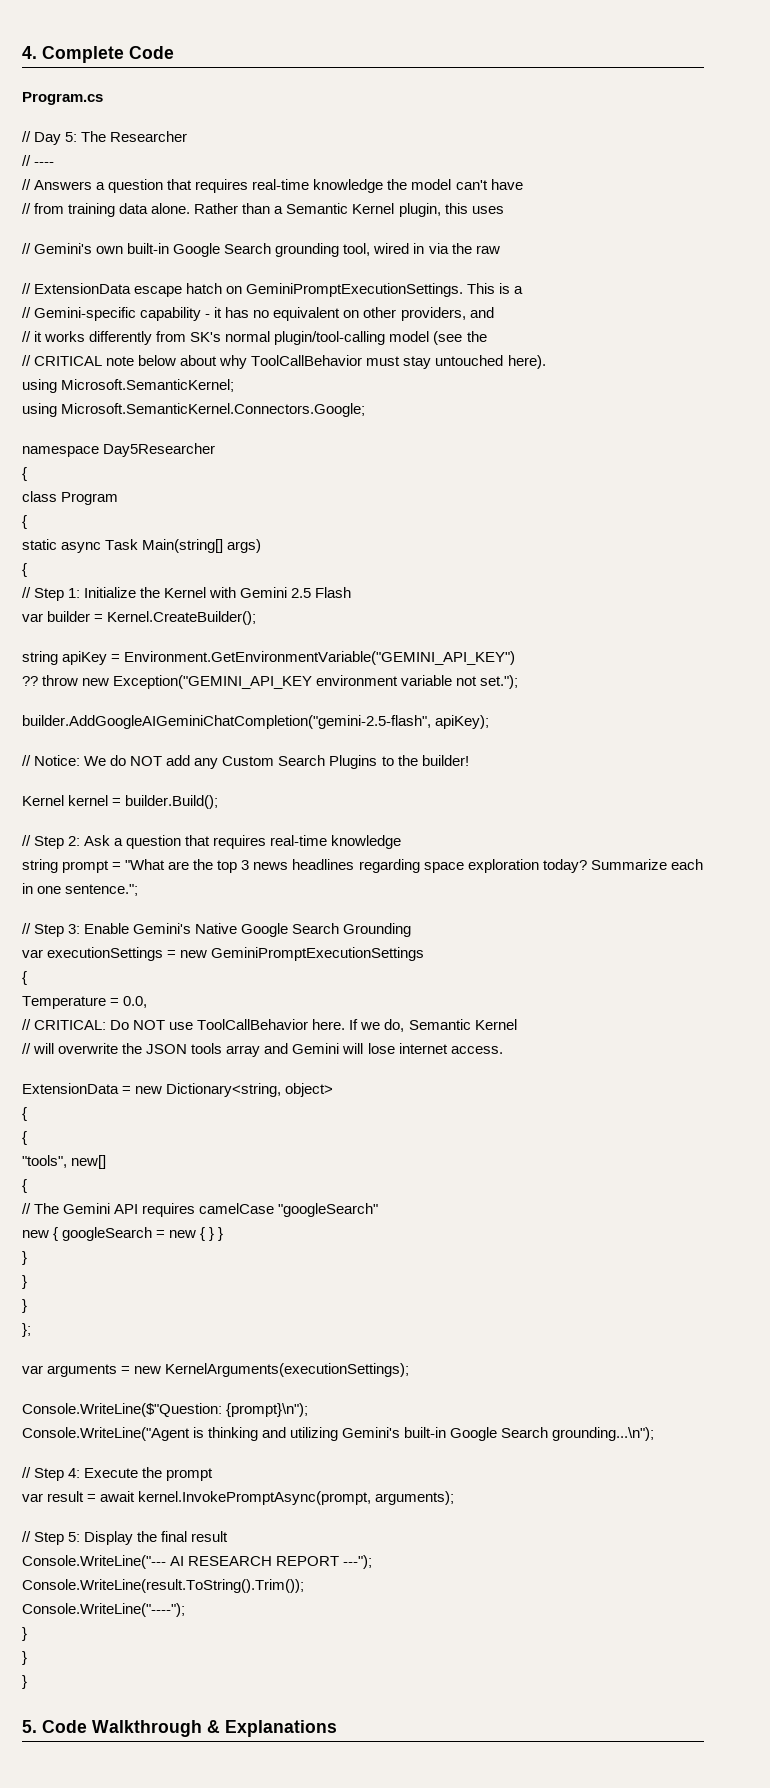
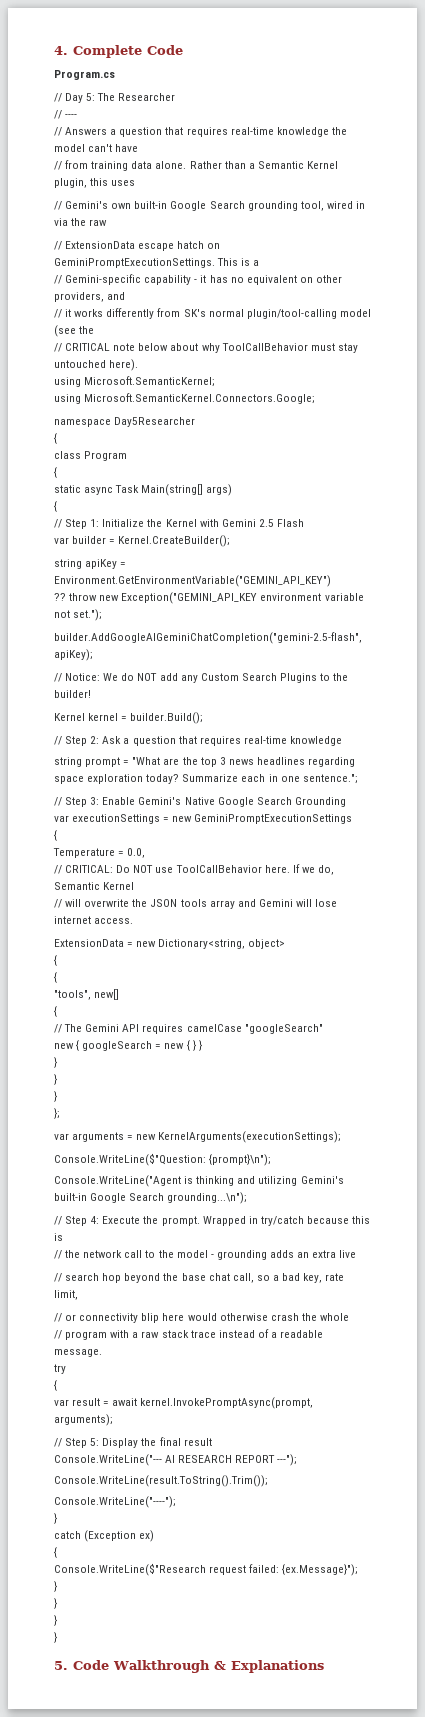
[166,1468,214,1481] prompt -> [161,1216,371,1226] [54,1233,63,1241] [54,1250,357,1260] [54,1273,345,1283] [54,1290,78,1300] [54,1313,349,1323] [54,1329,324,1340] [54,1349,102,1357] [54,1364,66,1374] [54,1380,57,1391] prompt. Wrapped in try/catch because this is // // the network call to the model - grounding adds an extra live // // search hop beyond the base chat call, so a bad key, rate limit, // // or connectivity blip here would otherwise crash the whole // // program with a raw stack trace instead of a readable message. // try // {
(27, 1634) none -> [54,1530,155,1542] [54,1547,57,1558] [54,1563,359,1576] [54,1581,57,1592] [54,1598,57,1609] // catch (Exception ex) // { // Console.WriteLine($"Research request failed: {ex.Message}"); // } // }

